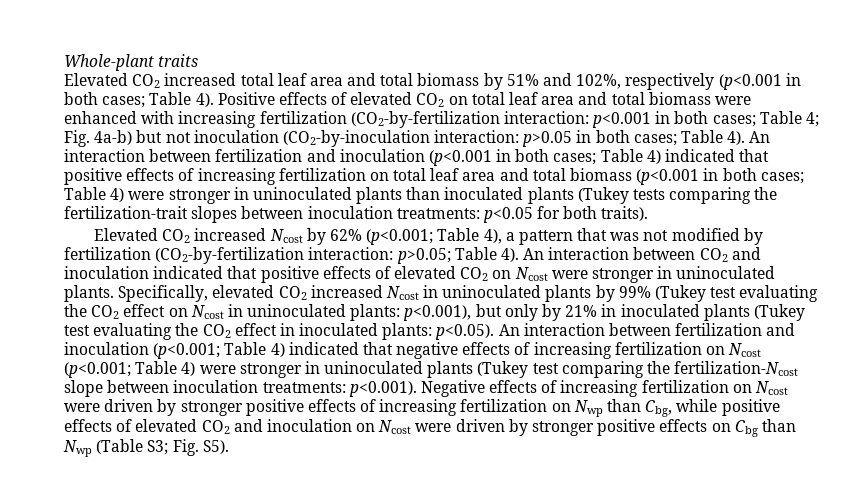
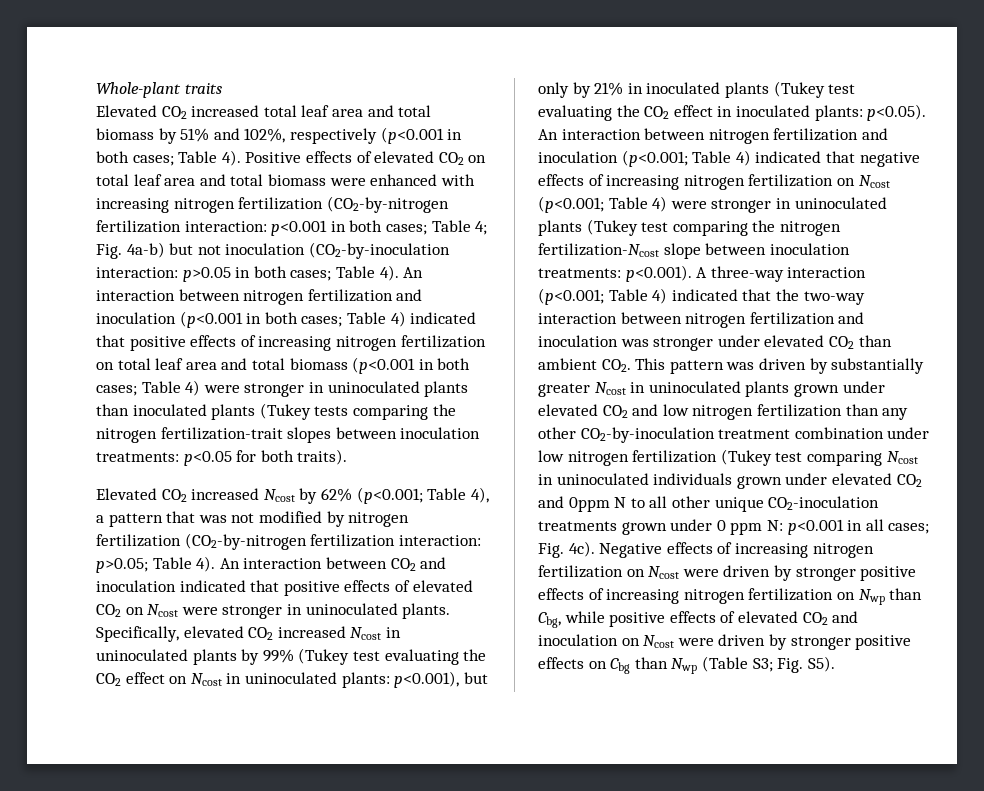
[259,111,500,128] fertilization (CO2-by-fertilization -> [173,196,449,213] [96,220,181,233] nitrogen fertilization (CO2-by-nitrogen fertilization
(212, 155) none -> [243,290,305,305] nitrogen
(276, 176) none -> [335,336,397,351] nitrogen
(778, 193) none -> [96,428,157,443] nitrogen
[64,247,305,264] fertilization (CO2-by-fertilization -> [348,512,410,527] [96,533,396,550] nitrogen fertilization (CO2-by-nitrogen fertilization
(672, 329) none -> [708,129,770,144] nitrogen
(612, 350) none -> [683,175,745,190] nitrogen
(671, 367) none -> [779,221,841,236] nitrogen
(417, 389) none -> [696,266,867,282] [538,288,865,305] [538,312,865,328] [538,335,892,351] [538,358,925,374] [538,381,885,397] [538,404,909,420] [538,427,930,443] [538,449,918,466] [538,473,922,489] [538,496,880,512] [538,519,930,535] [538,541,595,558] A three-way interaction (p<0.001; Table 4) indicated that the two-way interaction between nitrogen fertilization and inoculation was stronger under elevated CO2 than ambient CO2. This pattern was driven by substantially greater Ncost in uninoculated plants grown under elevated CO2 and low nitrogen fertilization than any other CO2-by-inoculation treatment combination under low nitrogen fertilization (Tukey test comparing Ncost in uninoculated individuals grown under elevated CO2 and 0ppm N to all other unique CO2-inoculation treatments grown under 0 ppm N: p<0.001 in all cases; Fig. 4c).
(639, 388) none -> [812,543,874,558] nitrogen
(458, 407) none -> [683,589,745,604] nitrogen

